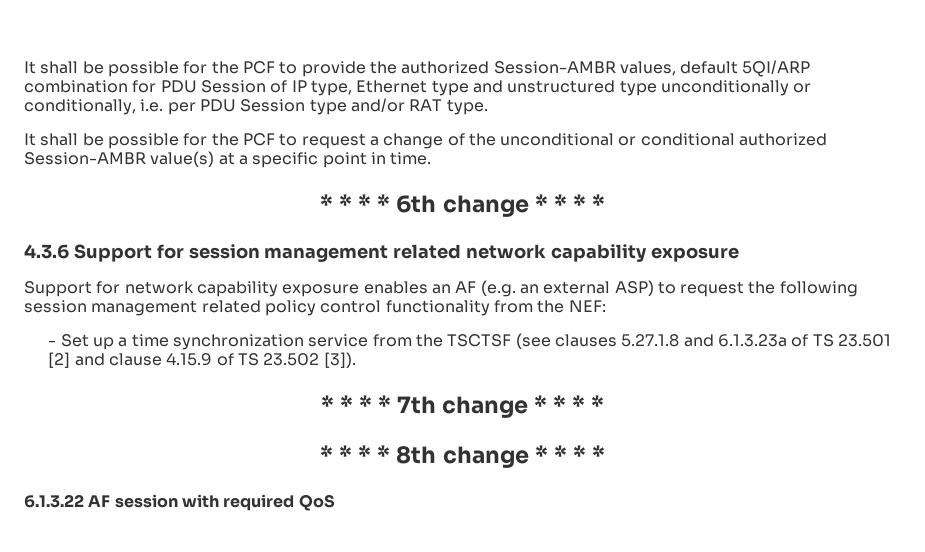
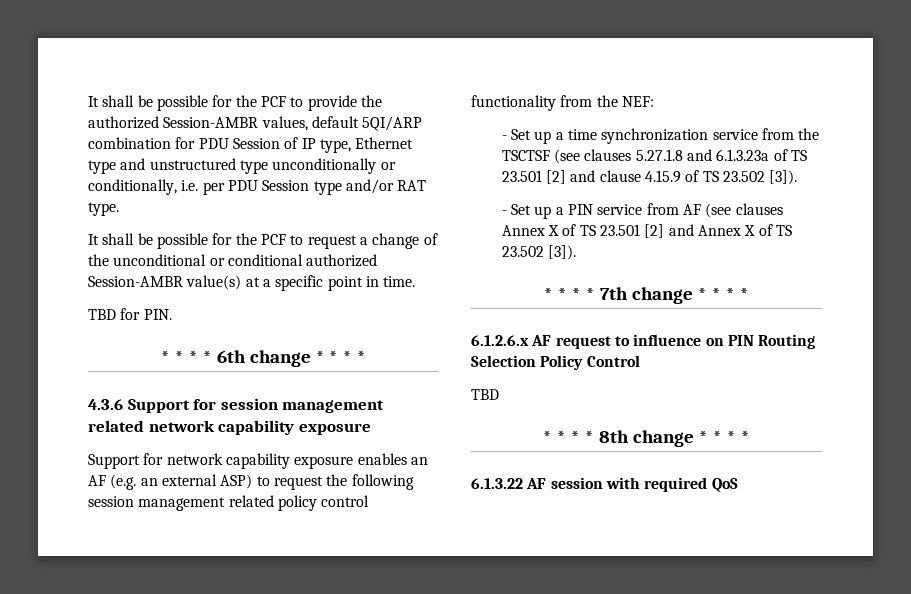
(432, 158) none -> [88,308,172,320] // TBD for PIN.
(356, 360) none -> [501,203,783,219] [501,224,793,238] [501,245,577,260] // - Set up a PIN service from AF (see clauses Annex X of TS 23.501 [2] and Annex X of TS 23.502 [3]).
(605, 404) none -> [471,334,816,349] [471,355,640,370] [471,389,499,400] // 6.1.2.6.x AF request to influence on PIN Routing Selection Policy Control // TBD

